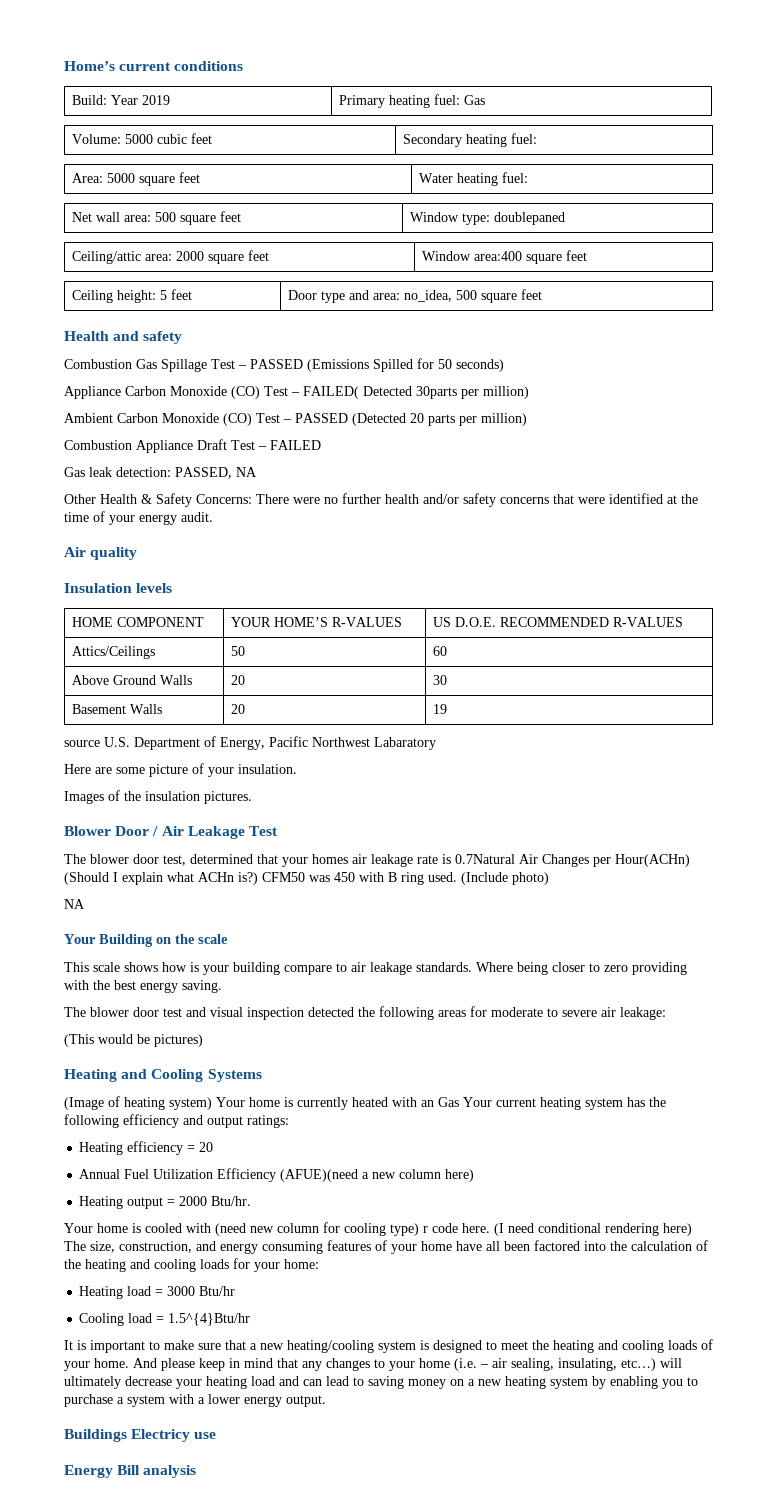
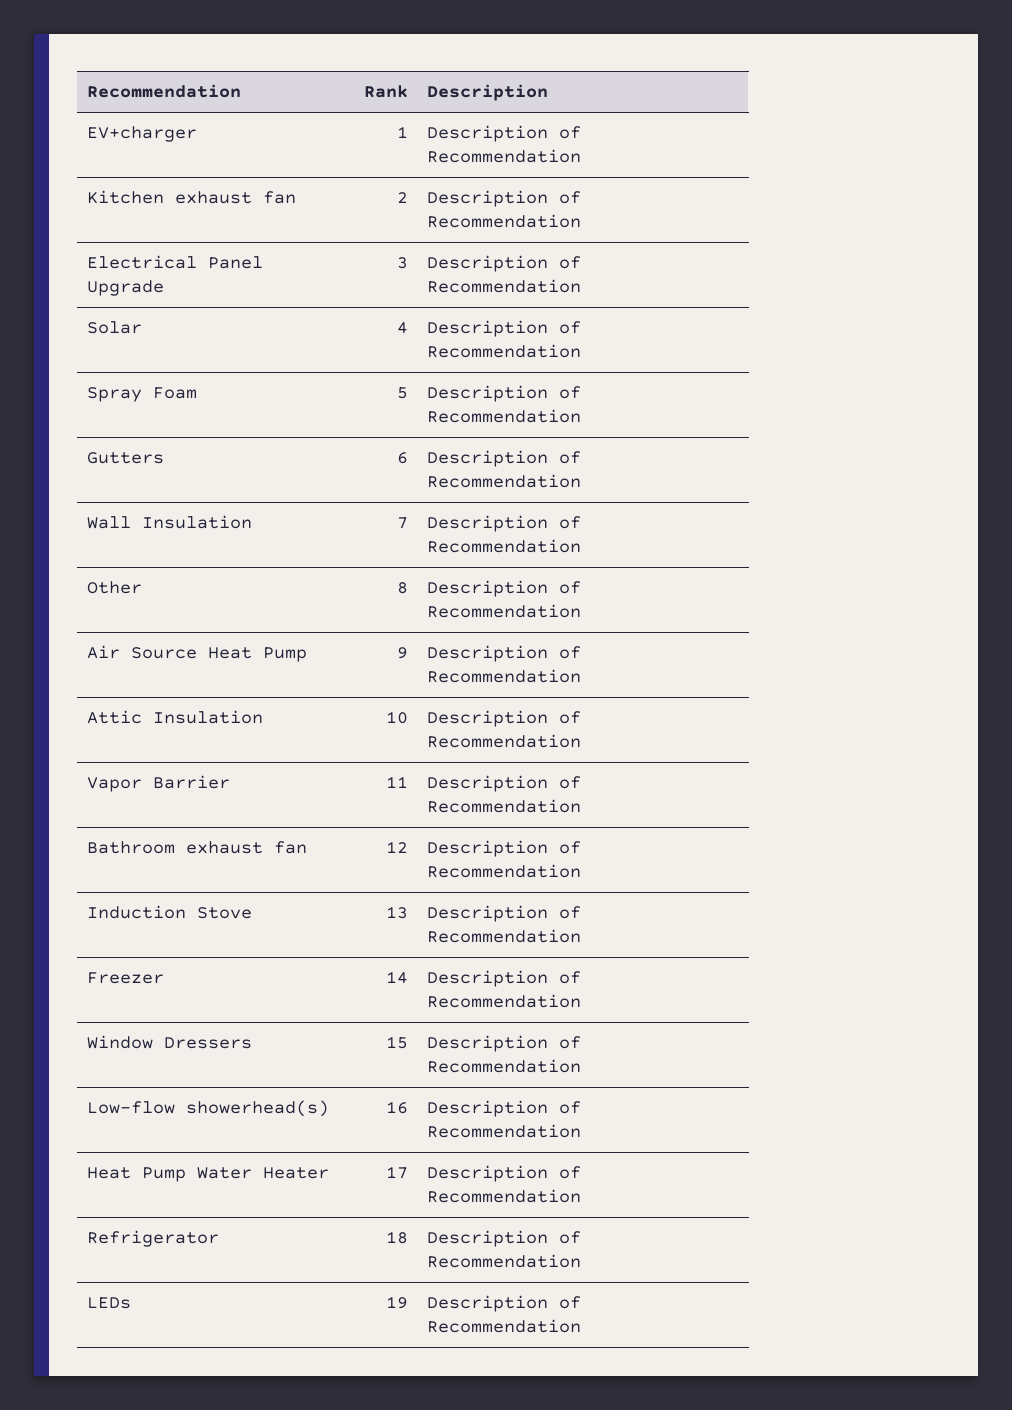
[64,61,244,71] [71,95,170,105] [338,94,485,108] [71,133,212,144] [402,133,537,147] [71,172,200,186] [418,172,528,186] [71,211,241,225] [409,212,565,225] [71,250,269,264] [421,250,587,264] [71,289,192,303] [287,289,542,303] [64,331,183,344] [64,358,504,372] [64,386,529,399] [64,413,527,426] [64,439,321,453] [64,467,257,479] [64,493,698,507] [64,511,213,525] [64,547,138,560] [64,583,173,593] [71,617,204,627] [230,617,402,627] [432,617,683,627] [71,646,155,659] [230,646,245,656] [432,646,447,656] [71,675,192,685] [230,675,245,685] [432,675,447,685] [71,704,162,714] [230,704,245,714] [432,704,447,714] [64,736,436,750] [64,763,297,777] [64,790,252,804] [64,826,278,839] [64,854,690,867] [64,872,549,885] [64,899,85,909] [64,934,228,947] [64,962,687,975] [64,980,222,993] [64,1006,666,1020] [64,1034,203,1047] [64,1069,262,1082] [64,1096,666,1110] [64,1114,289,1128] [79,1141,214,1155] [79,1168,475,1182] [79,1196,252,1209] [64,1222,692,1236] [64,1240,708,1254] [64,1258,319,1272] [79,1286,236,1299] [79,1313,251,1326] [64,1339,713,1353] [64,1358,682,1371] [64,1376,698,1389] [64,1394,326,1407] [64,1429,217,1442] [64,1465,197,1478] Home’s current conditions // Build: Year 2019 | Primary heating fuel: Gas // Volume: 5000 cubic feet | Secondary heating fuel: // Area: 5000 square feet | Water heating fuel: // Net wall area: 500 square feet | Window type: doublepaned // Ceiling/attic area: 2000 square feet | Window area:400 square feet // Ceiling height: 5 feet | Door type and area: no_idea, 500 square feet // Health and safety // Combustion Gas Spillage Test – PASSED (Emissions Spilled for 50 seconds) // Appliance Carbon Monoxide (CO) Test – FAILED( Detected 30parts per million) // Ambient Carbon Monoxide (CO) Test – PASSED (Detected 20 parts per million) // Combustion Appliance Draft Test – FAILED // Gas leak detection: PASSED, NA // Other Health & Safety Concerns: There were no further health and/or safety concerns that were identified at the time of your energy audit. // Air quality // Insulation levels // HOME COMPONENT | YOUR HOME’S R-VALUES | US D.O.E. RECOMMENDED R-VALUES // Attics/Ceilings | 50 | 60 // Above Ground Walls | 20 | 30 // Basement Walls | 20 | 19 // source U.S. Department of Energy, Pacific Northwest Labaratory // Here are some picture of your insulation. // Images of the insulation pictures. // Blower Door / Air Leakage Test // The blower door test, determined that your homes air leakage rate is 0.7Natural Air Changes per Hour(ACHn) (Should I explain what ACHn is?) CFM50 was 450 with B ring used. (Include photo) // NA // Your Building on the scale // This scale shows how is your building compare to air leakage standards. Where being closer to zero providing with the best energy saving. // The blower door test and visual inspection detected the following areas for moderate to severe air leakage: // (This would be pictures) // Heating and Cooling Systems // (Image of heating system) Your home is currently heated with an Gas Your current heating system has the following efficiency and output ratings: // Heating efficiency = 20 // Annual Fuel Utilization Efficiency (AFUE)(need a new column here) // Heating output = 2000 Btu/hr. // Your home is cooled with (need new column for cooling type) r code here. (I need conditional rendering here) The size, construction, and energy consuming features of your home have all been factored into the calculation of the heating and cooling loads for your home: // Heating load = 3000 Btu/hr // Cooling load = 1.5^{4}Btu/hr // It is important to make sure that a new heating/cooling system is designed to meet the heating and cooling loads of your home. And please keep in mind that any changes to your home (i.e. – air sealing, insulating, etc…) will ultimately decrease your heating load and can lead to saving money on a new heating system by enabling you to purchase a system with a lower energy output. // Buildings Electricy use // Energy Bill analysis -> [86,84,241,98] [364,85,409,98] [426,84,548,101] [86,126,197,142] [397,126,409,138] [426,125,581,142] [426,149,581,163] [86,190,296,204] [397,192,409,203] [426,190,581,207] [426,214,581,228] [86,255,263,269] [86,280,164,296] [397,257,409,269] [426,255,581,272] [426,279,581,293] [86,321,142,334] [397,322,409,334] [426,320,581,337] [426,344,581,358] [86,387,197,402] [397,387,409,399] [426,385,581,402] [426,409,581,423] [86,452,164,464] [397,452,409,464] [426,450,581,467] [426,474,581,488] [86,515,252,529] [397,517,409,529] [426,515,581,532] [426,539,581,553] [86,581,142,594] [397,582,409,594] [426,580,581,597] [426,604,581,618] [86,645,307,662] [397,647,409,659] [426,645,581,662] [426,669,581,683] [86,710,263,724] [386,711,409,724] [426,710,581,727] [426,734,581,748] [86,775,230,792] [386,776,409,788] [426,775,581,792] [426,799,581,813] [86,841,307,854] [386,841,409,853] [426,840,581,857] [426,864,581,878] [86,905,252,919] [386,906,409,919] [426,905,581,922] [426,929,581,943] [86,972,164,984] [386,971,409,984] [426,970,581,987] [426,994,581,1008] [86,1035,252,1049] [386,1036,409,1049] [426,1035,581,1052] [426,1059,581,1073] [86,1100,329,1117] [386,1101,409,1114] [426,1100,581,1117] [426,1124,581,1138] [86,1167,329,1182] [386,1166,409,1179] [426,1165,581,1182] [426,1189,581,1203] [86,1230,219,1247] [386,1231,409,1244] [426,1230,581,1247] [426,1254,581,1268] [86,1297,131,1309] [386,1296,409,1309] [426,1295,581,1312] [426,1319,581,1333] Recommendation | Rank | Description // EV+charger | 1 | Description of Recommendation // Kitchen exhaust fan | 2 | Description of Recommendation // Electrical Panel Upgrade | 3 | Description of Recommendation // Solar | 4 | Description of Recommendation // Spray Foam | 5 | Description of Recommendation // Gutters | 6 | Description of Recommendation // Wall Insulation | 7 | Description of Recommendation // Other | 8 | Description of Recommendation // Air Source Heat Pump | 9 | Description of Recommendation // Attic Insulation | 10 | Description of Recommendation // Vapor Barrier | 11 | Description of Recommendation // Bathroom exhaust fan | 12 | Description of Recommendation // Induction Stove | 13 | Description of Recommendation // Freezer | 14 | Description of Recommendation // Window Dressers | 15 | Description of Recommendation // Low-flow showerhead(s) | 16 | Description of Recommendation // Heat Pump Water Heater | 17 | Description of Recommendation // Refrigerator | 18 | Description of Recommendation // LEDs | 19 | Description of Recommendation

